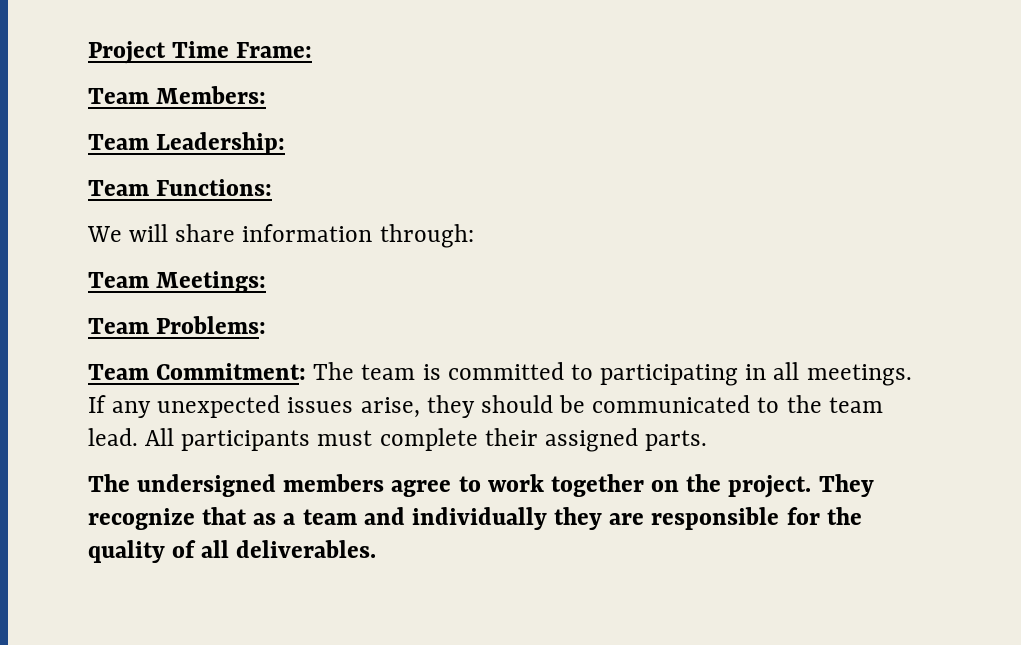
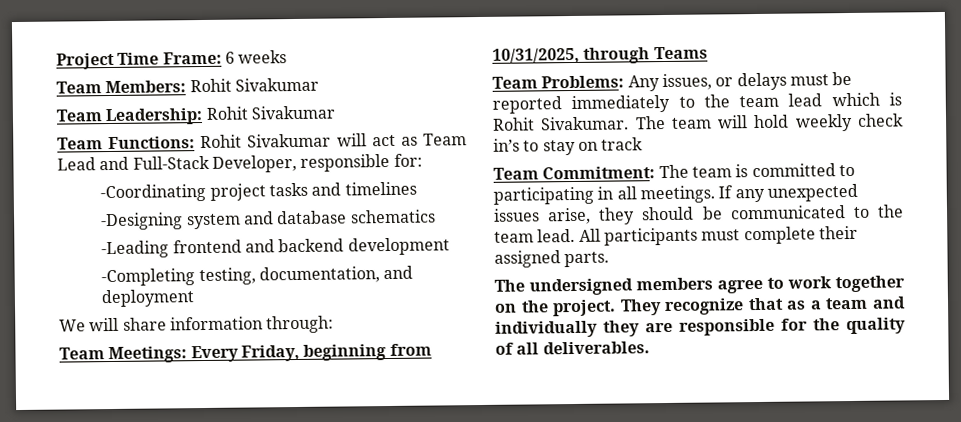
(313, 50) none -> [224,50,288,64] 6 weeks
(267, 95) none -> [189,77,319,93] Rohit Sivakumar
(286, 143) none -> [205,105,335,120] Rohit Sivakumar
(273, 187) none -> [200,133,468,149] [57,153,423,173] [100,181,417,203] [101,209,436,231] [101,237,450,259] [101,265,414,287] [101,289,196,308] Rohit Sivakumar will act as Team Lead and Full-Stack Developer, responsible for: // -Coordinating project tasks and timelines // -Designing system and database schematics // -Leading frontend and backend development // -Completing testing, documentation, and deployment
[88,316,267,334] // Team Problems: -> [190,343,432,363] [492,46,708,64] [492,71,853,92] [492,92,902,114] [492,113,904,132] [493,137,644,156] Every Friday, beginning from 10/31/2025, through Teams // Team Problems: Any issues, or delays must be reported immediately to the team lead which is Rohit Sivakumar. The team will hold weekly check in’s to stay on track

